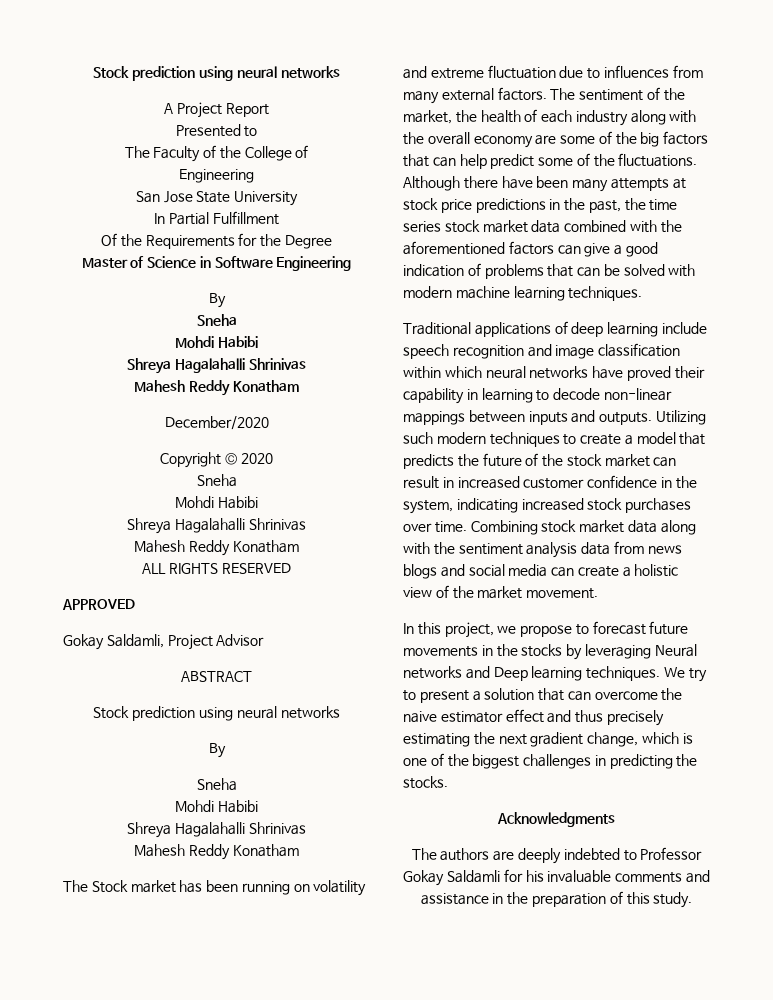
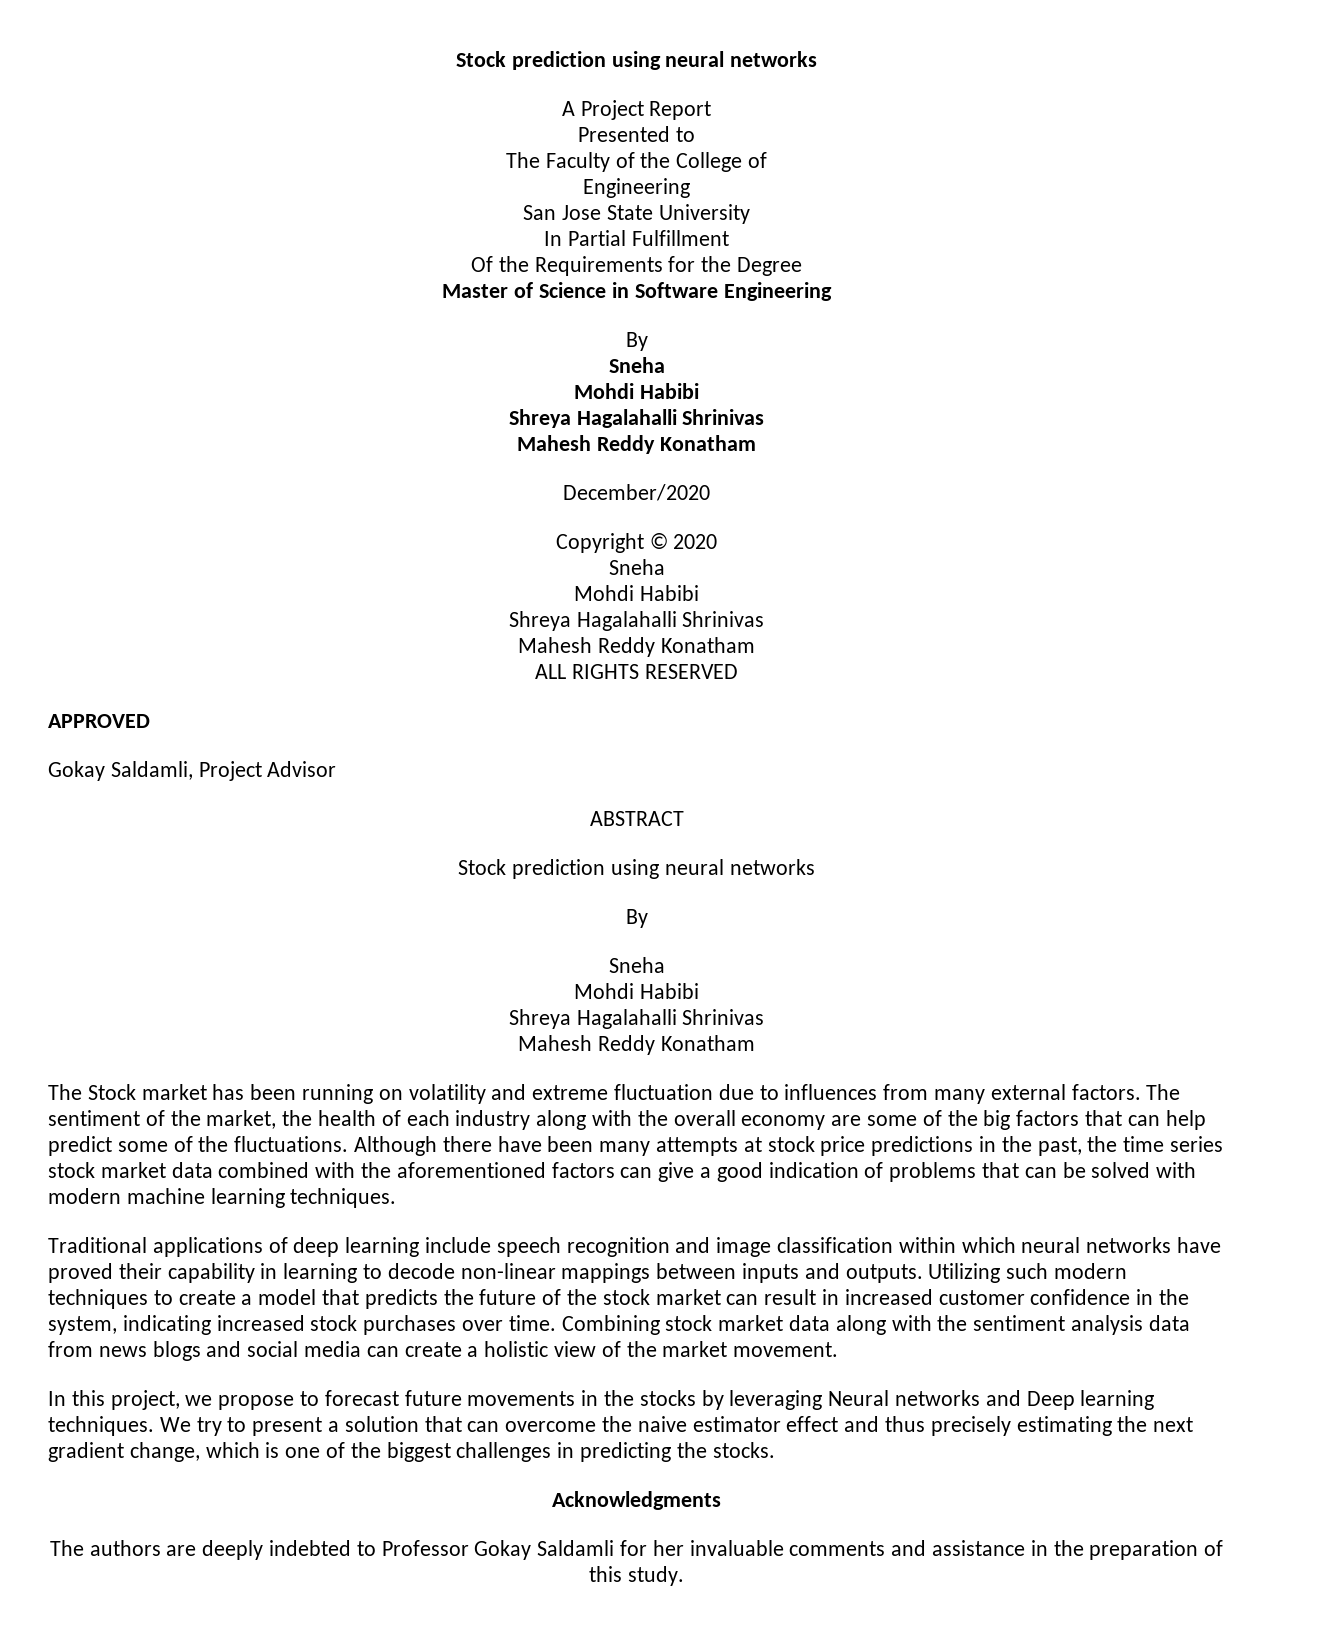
[525,870,544,882] his -> [652,1540,684,1556] her

